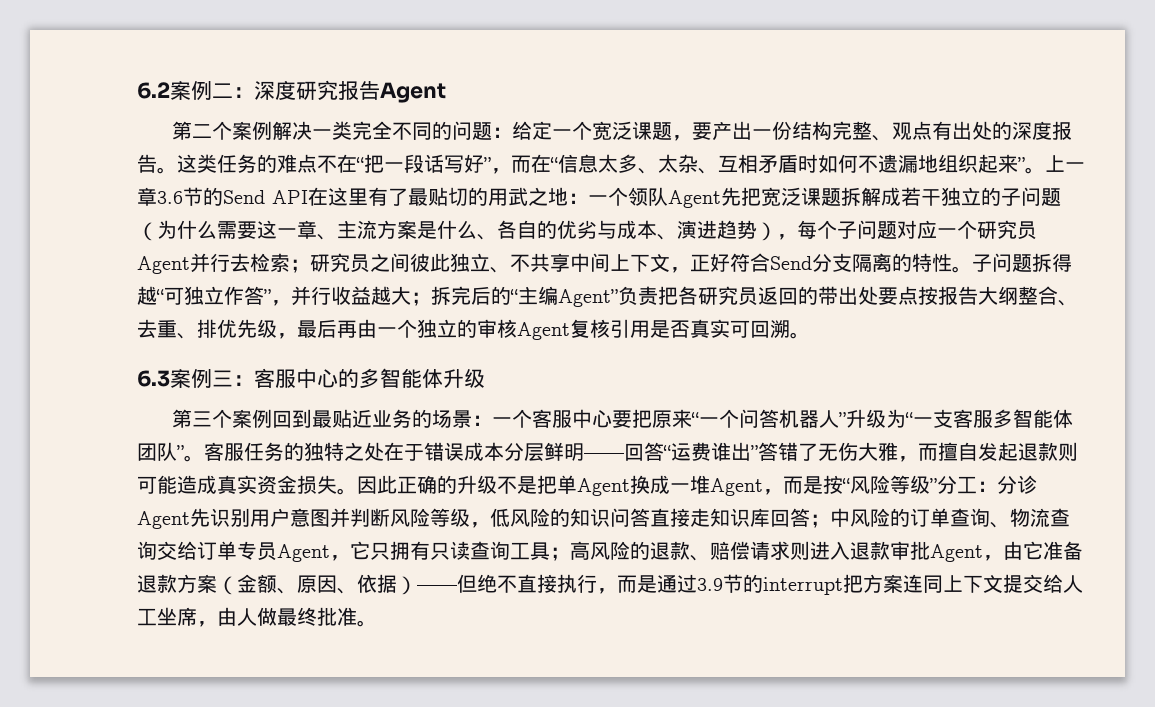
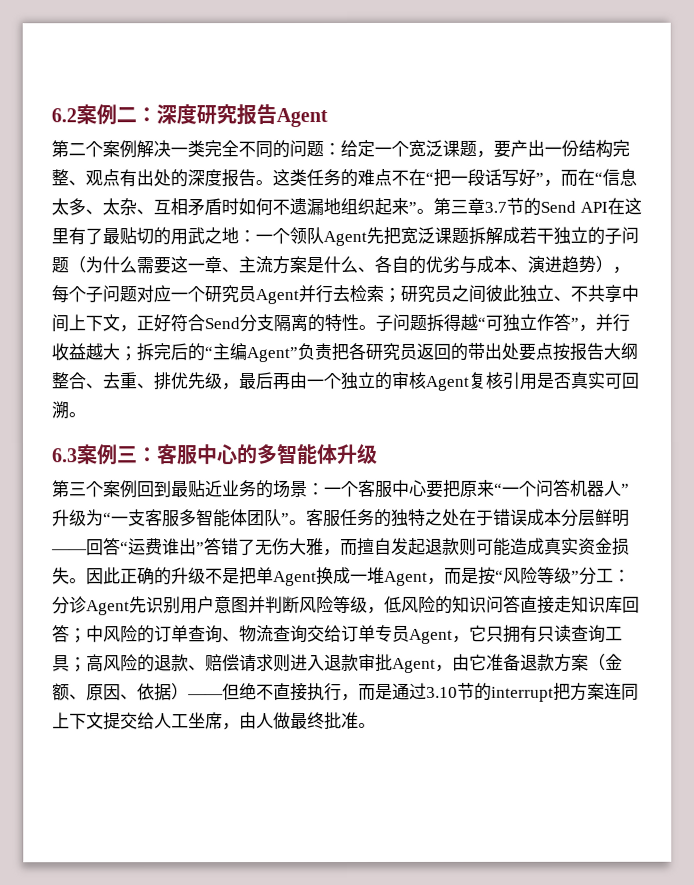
[1045,155,1085,172] [137,187,183,206] 上一章3.6 -> [433,197,507,215] 第三章3.7
[697,578,723,591] 3.9 -> [426,686,458,698] 3.10

